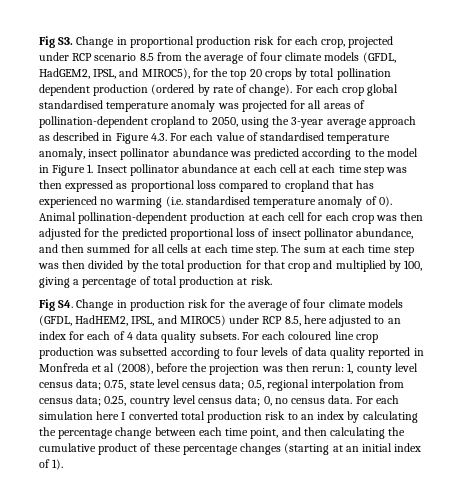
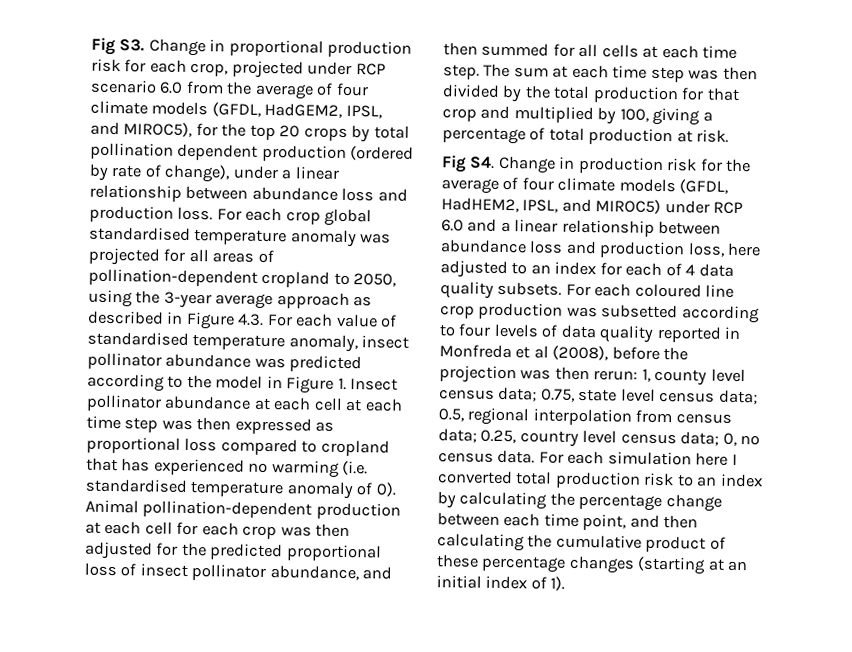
[139,53,154,61] 8.5 -> [159,81,184,94] 6.0
[249,84,293,96] change). -> [164,164,340,183] [89,184,408,202] [89,205,214,223] change), under a linear relationship between abundance loss and production loss.
[284,316,301,326] 8.5, -> [441,218,722,237] [440,239,725,259] 6.0 and a linear relationship between abundance loss and production loss,

